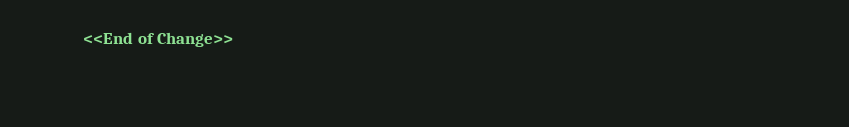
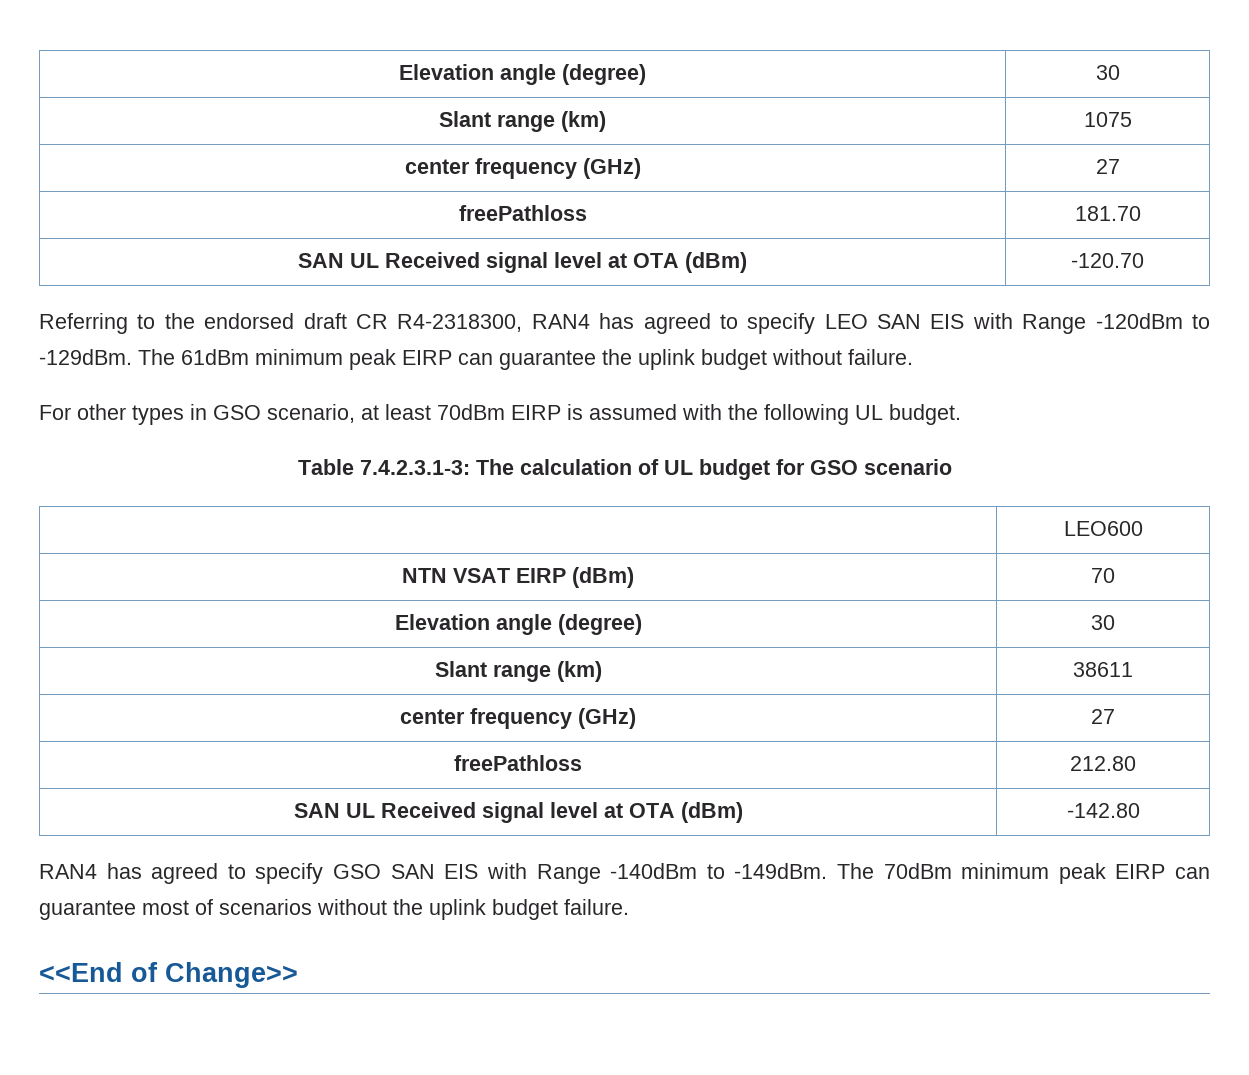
(83, 38) none -> [399,64,646,85] [1095,65,1120,80] [439,111,606,132] [1083,112,1132,127] [404,158,641,179] [1095,159,1120,174] [458,205,587,221] [1074,206,1141,221] [298,252,747,273] [1071,253,1144,268] [39,313,1211,334] [39,349,913,370] [39,404,961,425] [297,459,952,480] [1063,521,1143,536] [402,567,634,588] [1091,568,1115,583] [394,614,642,635] [1091,615,1115,630] [434,661,602,682] [1073,662,1133,677] [400,708,636,729] [1091,709,1115,724] [454,755,582,771] [1070,756,1136,771] [293,802,743,823] [1066,803,1140,818] [39,863,1210,884] [39,899,629,920] Elevation angle (degree) | 30 // Slant range (km) | 1075 // center frequency (GHz) | 27 // freePathloss | 181.70 // SAN UL Received signal level at OTA (dBm) | -120.70 // Referring to the endorsed draft CR R4-2318300, RAN4 has agreed to specify LEO SAN EIS with Range -120dBm to -129dBm. The 61dBm minimum peak EIRP can guarantee the uplink budget without failure. // For other types in GSO scenario, at least 70dBm EIRP is assumed with the following UL budget. // Table 7.4.2.3.1-3: The calculation of UL budget for GSO scenario // | LEO600 // NTN VSAT EIRP (dBm) | 70 // Elevation angle (degree) | 30 // Slant range (km) | 38611 // center frequency (GHz) | 27 // freePathloss | 212.80 // SAN UL Received signal level at OTA (dBm) | -142.80 // RAN4 has agreed to specify GSO SAN EIS with Range -140dBm to -149dBm. The 70dBm minimum peak EIRP can guarantee most of scenarios without the uplink budget failure. //

